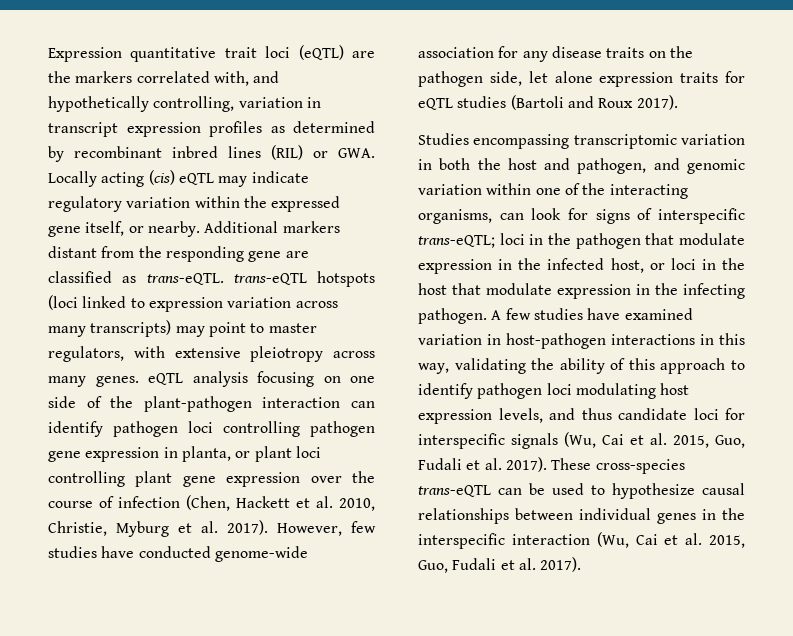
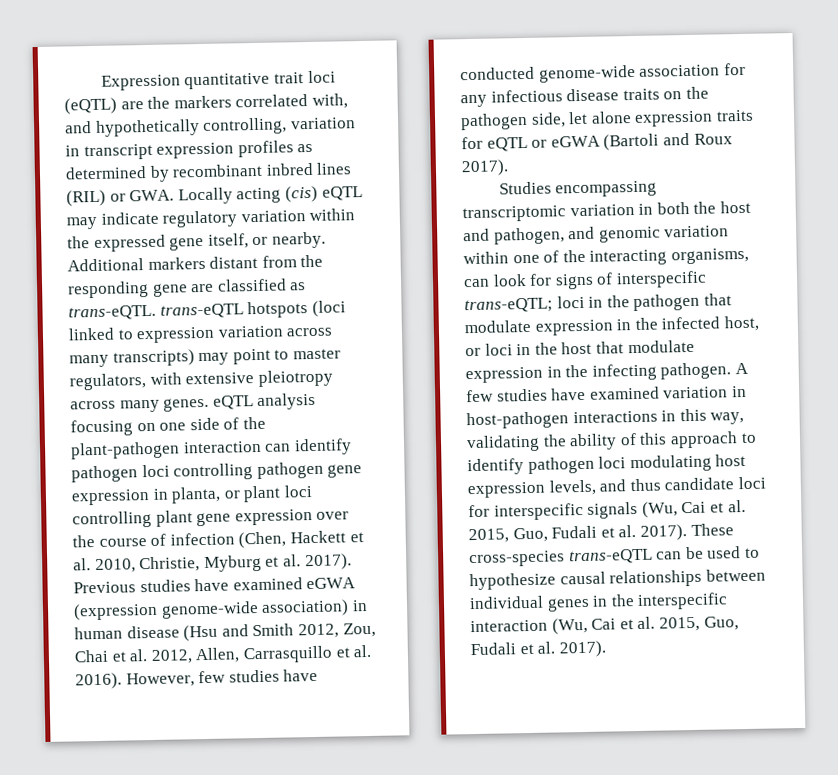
(268, 527) none -> [73,577,357,594] [73,599,368,621] [74,622,376,642] [74,644,372,665] [75,672,122,690] Previous studies have examined eGWA (expression genome-wide association) in human disease (Hsu and Smith 2012, Zou, Chai et al. 2012, Allen, Carrasquillo et al. 2016).
(548, 56) none -> [490,89,563,103] infectious
[457,96,507,108] studies -> [531,135,601,148] or eGWA

